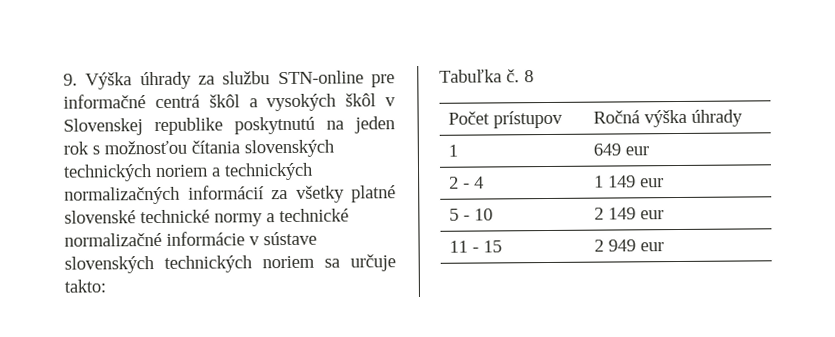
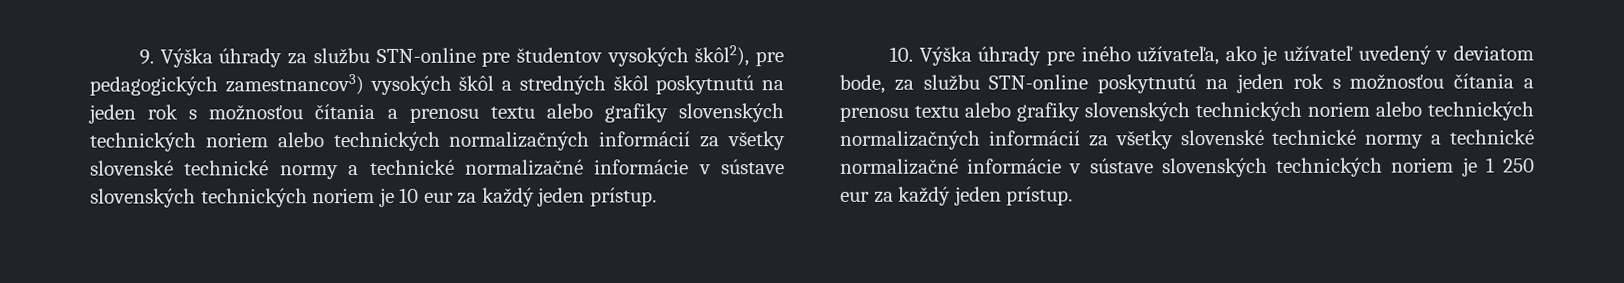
[63,93,396,112] [63,116,395,136] [63,139,334,158] [63,162,313,182] [64,185,396,205] informačné centrá škôl a vysokých škôl v Slovenskej republike poskytnutú na jeden rok s možnosťou čítania slovenských technických noriem a technických normalizačných informácií za všetky platné -> [515,45,784,67] [89,74,784,96] [88,103,785,124] [89,131,786,152] študentov vysokých škôl2), pre pedagogických zamestnancov3) vysokých škôl a stredných škôl poskytnutú na jeden rok s možnosťou čítania a prenosu textu alebo grafiky slovenských technických noriem alebo technických normalizačných informácií za všetky
[324,254,396,272] [64,279,106,293] [439,69,534,83] [448,110,564,129] [593,109,744,128] [448,144,459,157] [593,143,650,156] [449,176,485,189] [594,175,665,188] [449,208,494,221] [594,207,665,220] [449,240,503,253] [594,239,665,252] sa určuje takto: // Tabuľka č. 8 // Počet prístupov | Ročná výška úhrady // 1 | 649 eur // 2 - 4 | 1 149 eur // 5 - 10 | 2 149 eur // 11 - 15 | 2 949 eur -> [378,187,657,207] [889,45,1534,66] [839,73,1534,94] [839,101,1534,122] [839,129,1535,150] [840,157,1535,178] [840,186,1074,206] je 10 eur za každý jeden prístup. // 10. Výška úhrady pre iného užívateľa, ako je užívateľ uvedený v deviatom bode, za službu STN-online poskytnutú na jeden rok s možnosťou čítania a prenosu textu alebo grafiky slovenských technických noriem alebo technických normalizačných informácií za všetky slovenské technické normy a technické normalizačné informácie v sústave slovenských technických noriem je 1 250 eur za každý jeden prístup.

